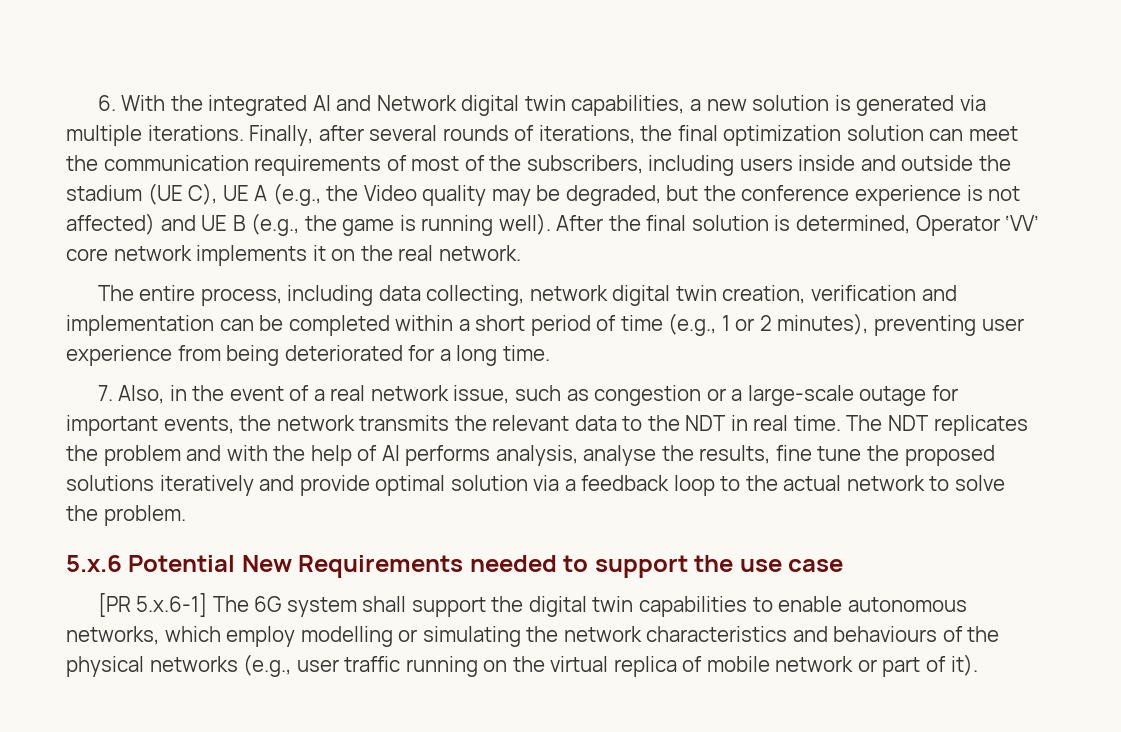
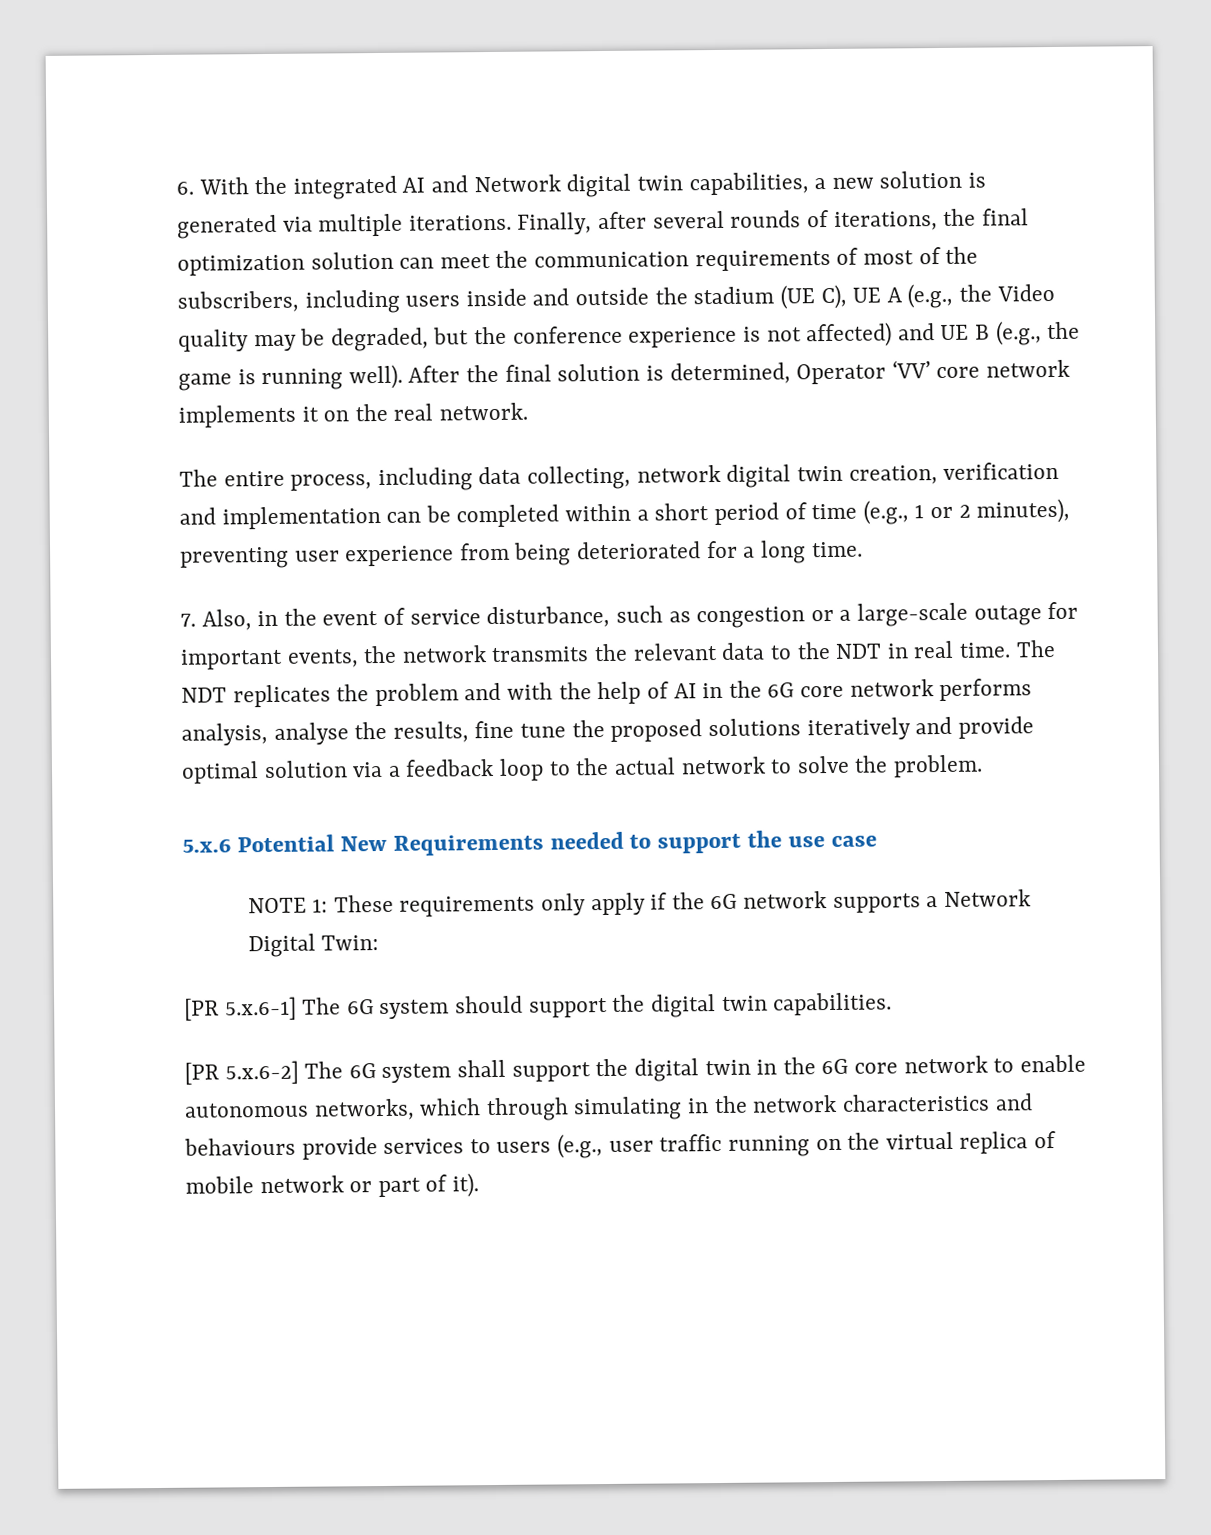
[313,385,510,404] a real network issue, -> [409,605,611,629] service disturbance,
(400, 453) none -> [702,679,934,699] in the 6G core network
(844, 565) none -> [247,889,1031,917] [247,933,380,958] // NOTE 1: These requirements only apply if the 6G network supports a Network Digital Twin:
(357, 607) none -> [455,992,893,1018] [184,1060,452,1085] should support the digital twin capabilities. // [PR 5.x.6-2] The 6G system
[639,596,748,617] capabilities -> [756,1055,988,1075] in the 6G core network
[226,626,521,647] employ modelling or simulating -> [485,1096,710,1122] through simulating in
[942,626,1000,642] [66,656,238,677] of the physical networks -> [301,1137,552,1160] provide services to users

